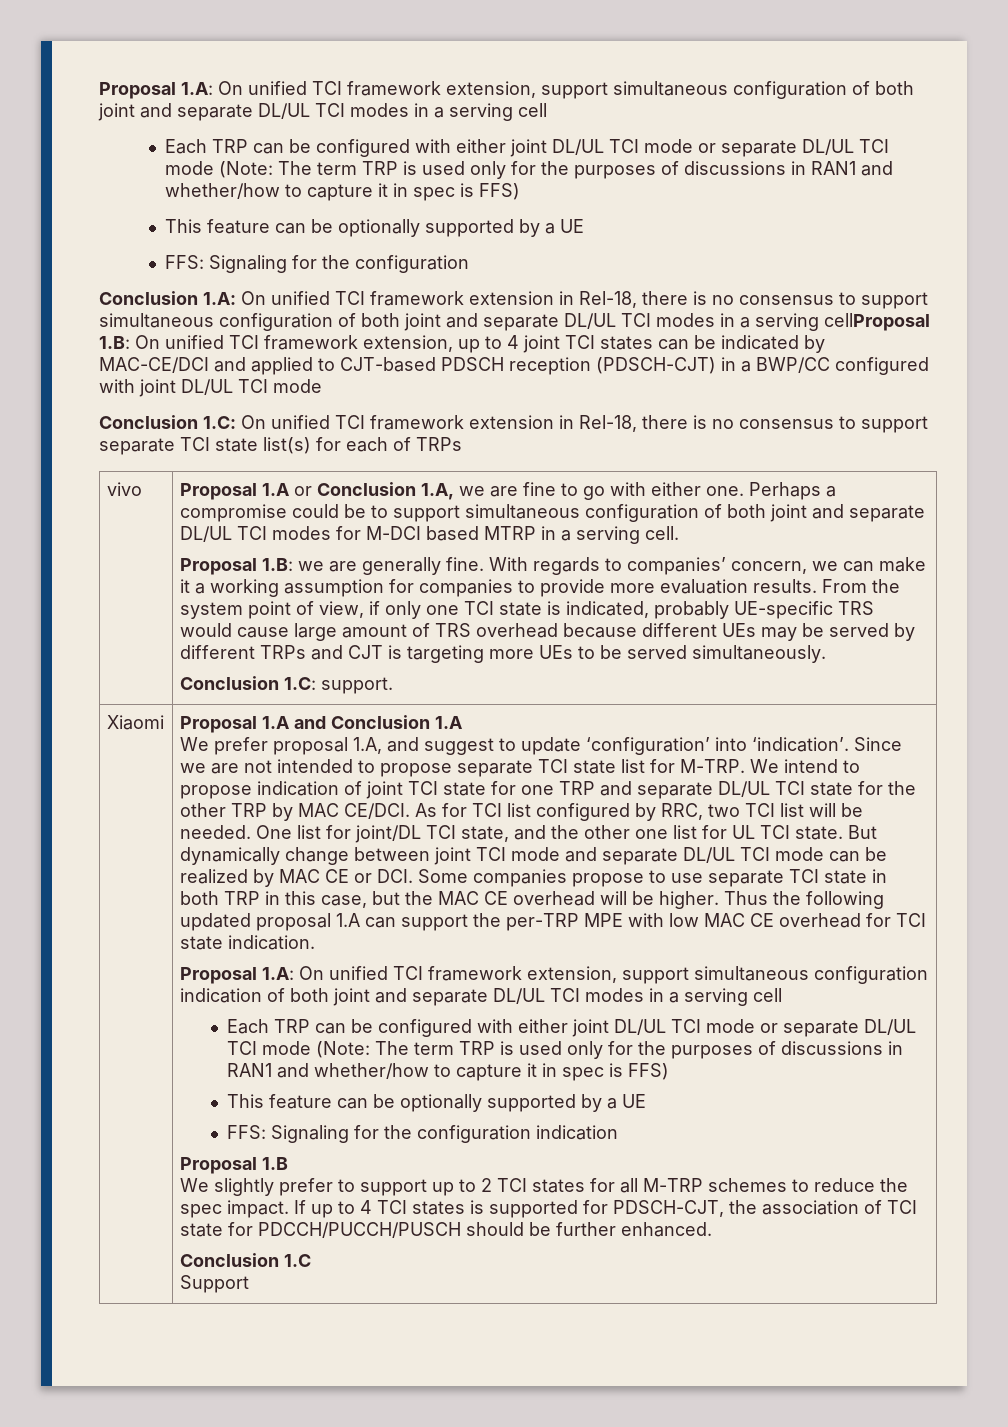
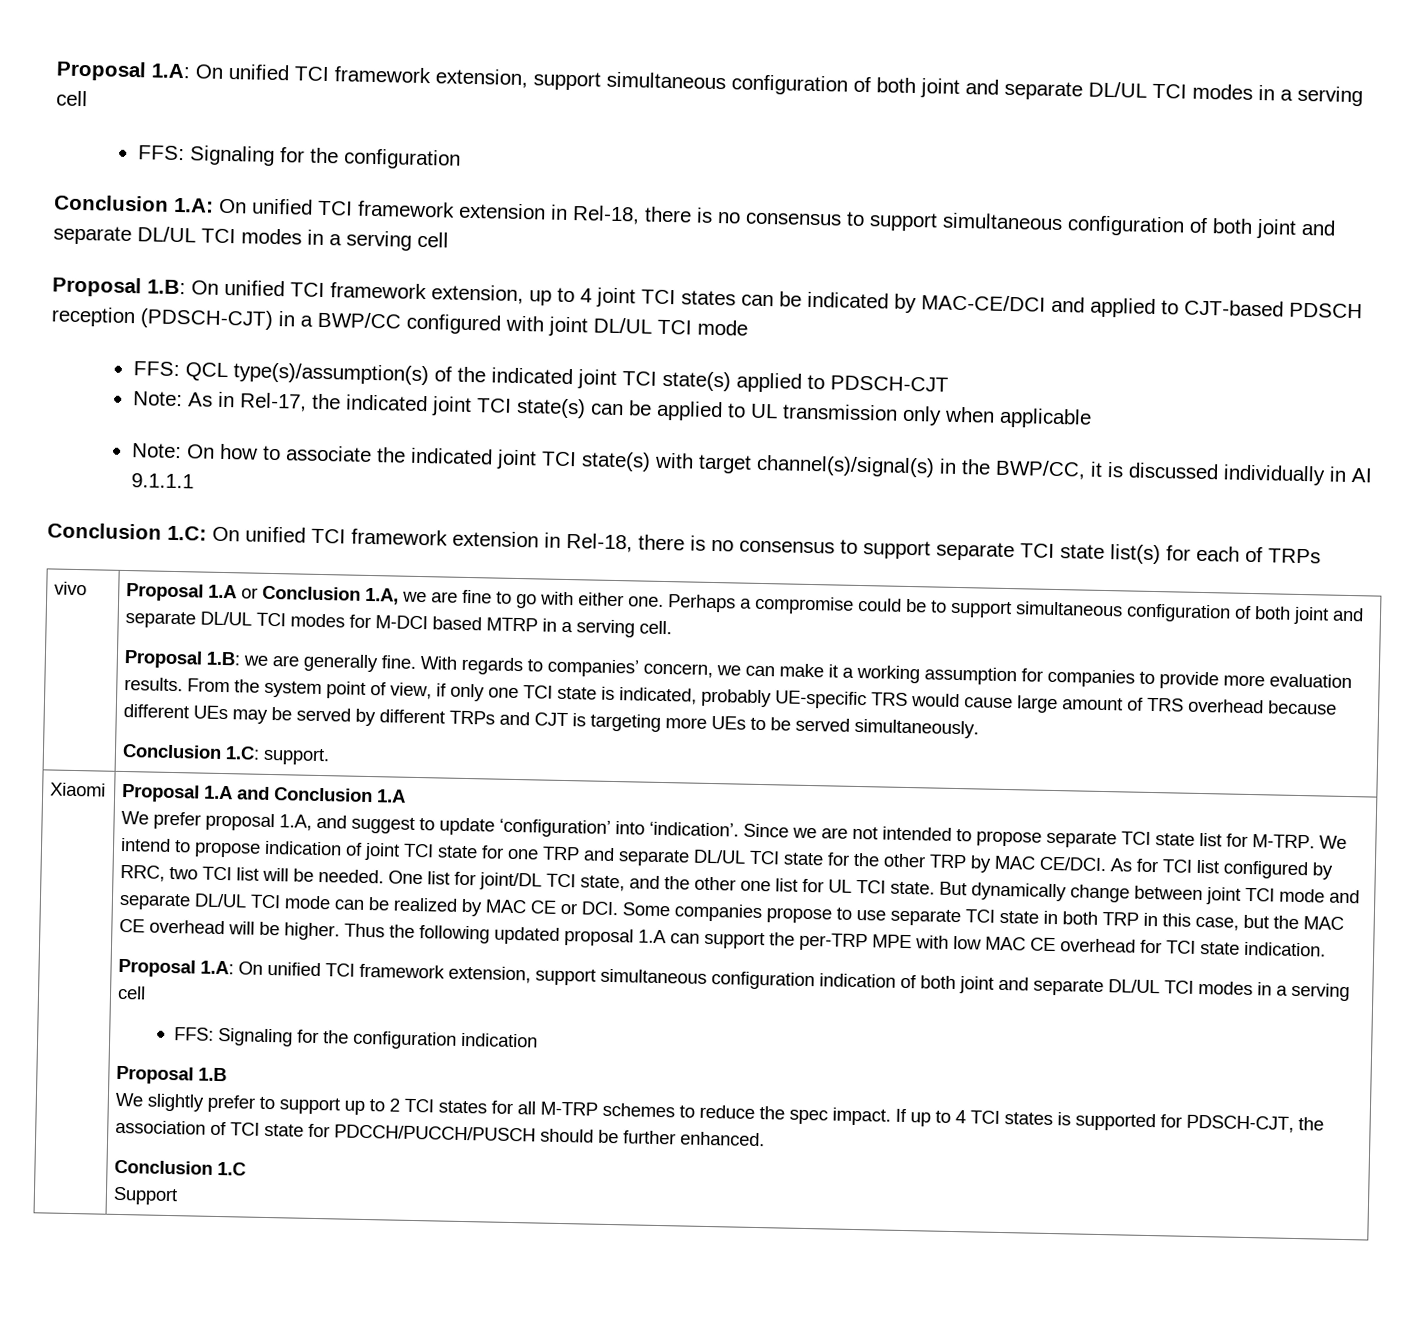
[165,139,890,157] [165,161,894,179] [165,183,521,201] [165,219,585,237] // Each TRP can be configured with either joint DL/UL TCI mode or separate DL/UL TCI mode (Note: The term TRP is used only for the purposes of discussions in RAN1 and whether/how to capture it in spec is FFS) // This feature can be optionally supported by a UE -> (88, 98) none
[824,313,930,331] cellProposal -> [417,231,449,248] [52,276,142,298] cell // Proposal
(322, 386) none -> [132,361,949,393] [132,391,1092,429] [131,443,1373,486] [130,473,194,489] // FFS: QCL type(s)/assumption(s) of the indicated joint TCI state(s) applied to PDSCH-CJT // Note: As in Rel-17, the indicated joint TCI state(s) can be applied to UL transmission only when applicable // Note: On how to associate the indicated joint TCI state(s) with target channel(s)/signal(s) in the BWP/CC, it is discussed individually in AI 9.1.1.1
[227,1019,917,1037] [227,1041,904,1059] [227,1063,670,1081] [227,1094,647,1112] // Each TRP can be configured with either joint DL/UL TCI mode or separate DL/UL TCI mode (Note: The term TRP is used only for the purposes of discussions in RAN1 and whether/how to capture it in spec is FFS) // This feature can be optionally supported by a UE -> (147, 992) none

